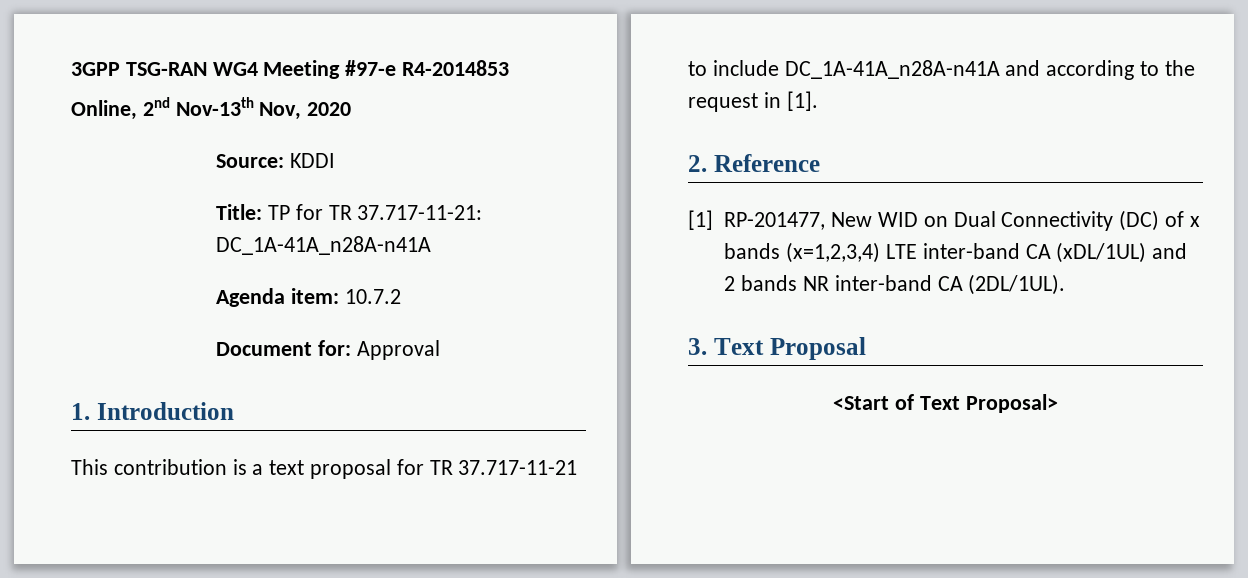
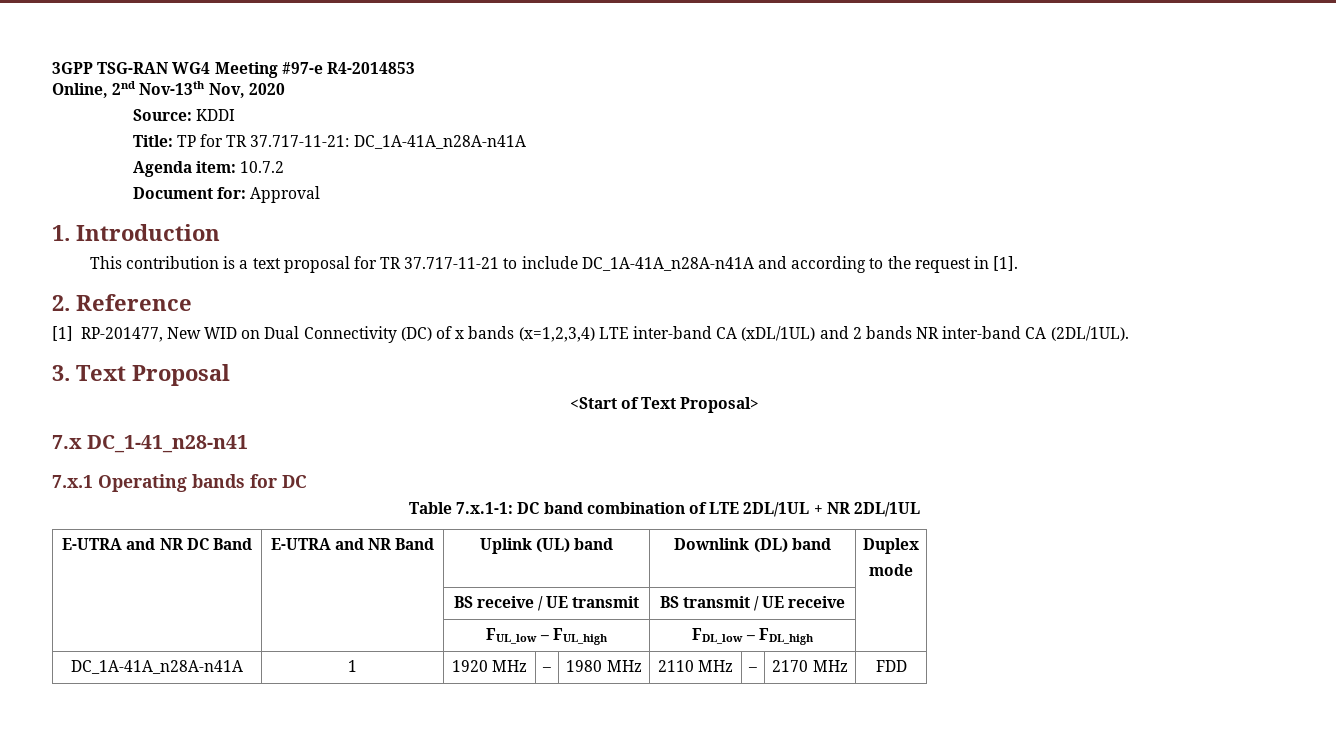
(1058, 403) none -> [52,435,249,453] [52,474,307,492] [409,502,920,517] [62,538,252,550] [270,538,435,550] [479,538,614,554] [674,538,831,553] [863,538,919,554] [869,564,913,576] [453,596,640,611] [659,596,846,611] [486,628,608,645] [692,628,814,645] [71,660,243,674] [347,660,357,672] [451,660,528,672] [542,667,551,672] [566,660,642,672] [657,660,734,672] [748,667,757,672] [772,660,848,672] [875,660,907,672] // 7.x DC_1-41_n28-n41 // 7.x.1 Operating bands for DC // Table 7.x.1-1: DC band combination of LTE 2DL/1UL + NR 2DL/1UL // E-UTRA and NR DC Band | E-UTRA and NR Band | Uplink (UL) band | Downlink (DL) band | Duplex // mode // | | BS receive / UE transmit | BS transmit / UE receive | // | | FUL_low – FUL_high | FDL_low – FDL_high | // DC_1A-41A_n28A-n41A | 1 | 1920 MHz | – | 1980 MHz | 2110 MHz | – | 2170 MHz | FDD

